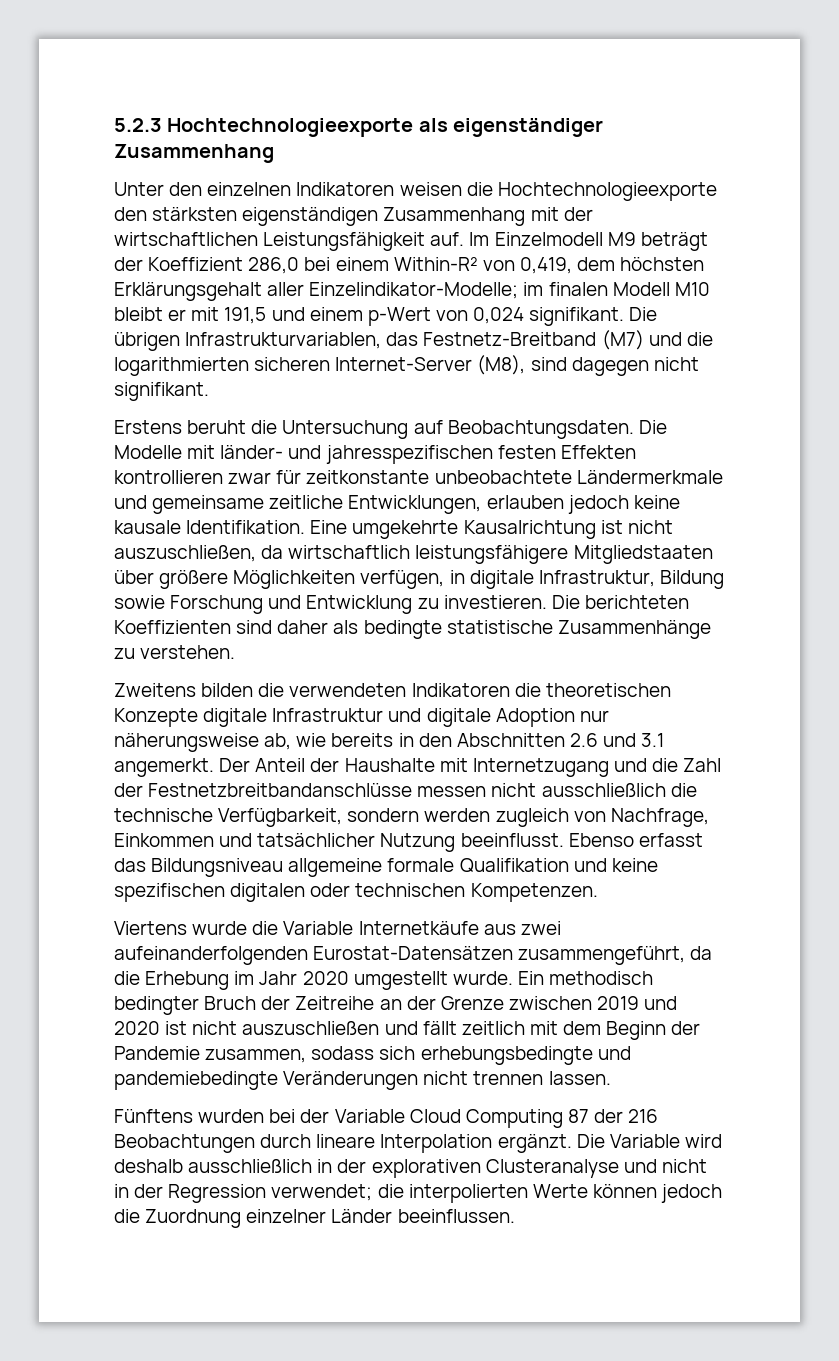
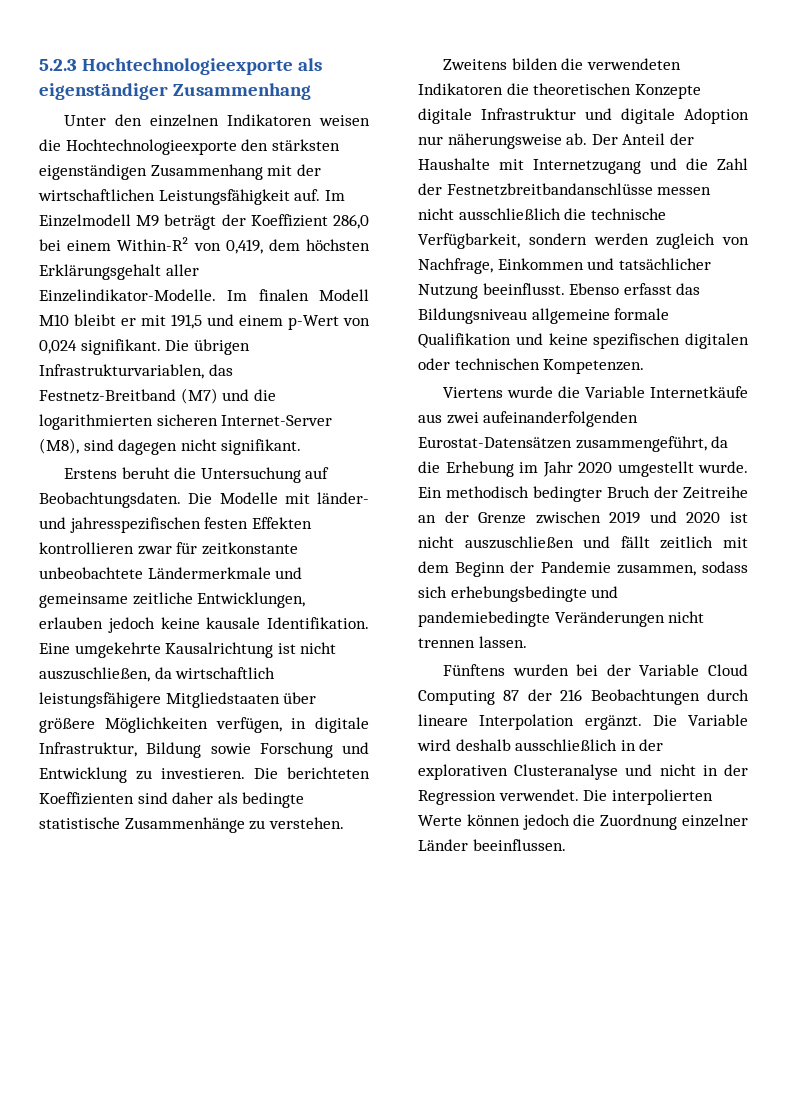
[309,282,544,299] Einzelindikator-Modelle; im -> [39,289,248,302] Einzelindikator-Modelle. Im
[264,733,665,750] [114,758,214,777] ab, wie bereits in den Abschnitten 2.6 und 3.1 angemerkt. -> [566,133,588,145] ab.
[271,1184,404,1201] verwendet; die -> [498,789,608,801] verwendet. Die

